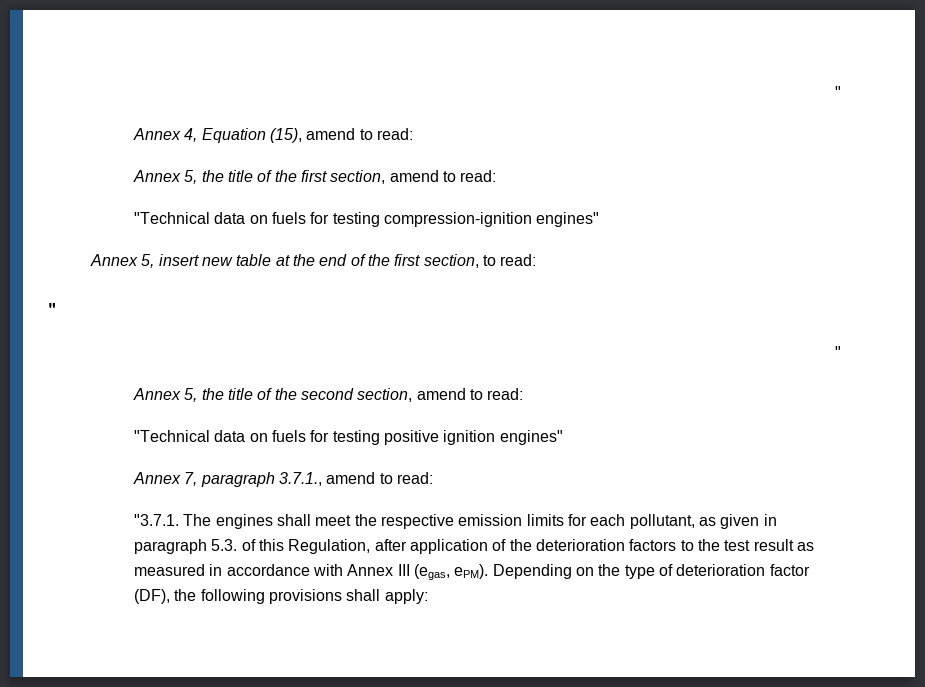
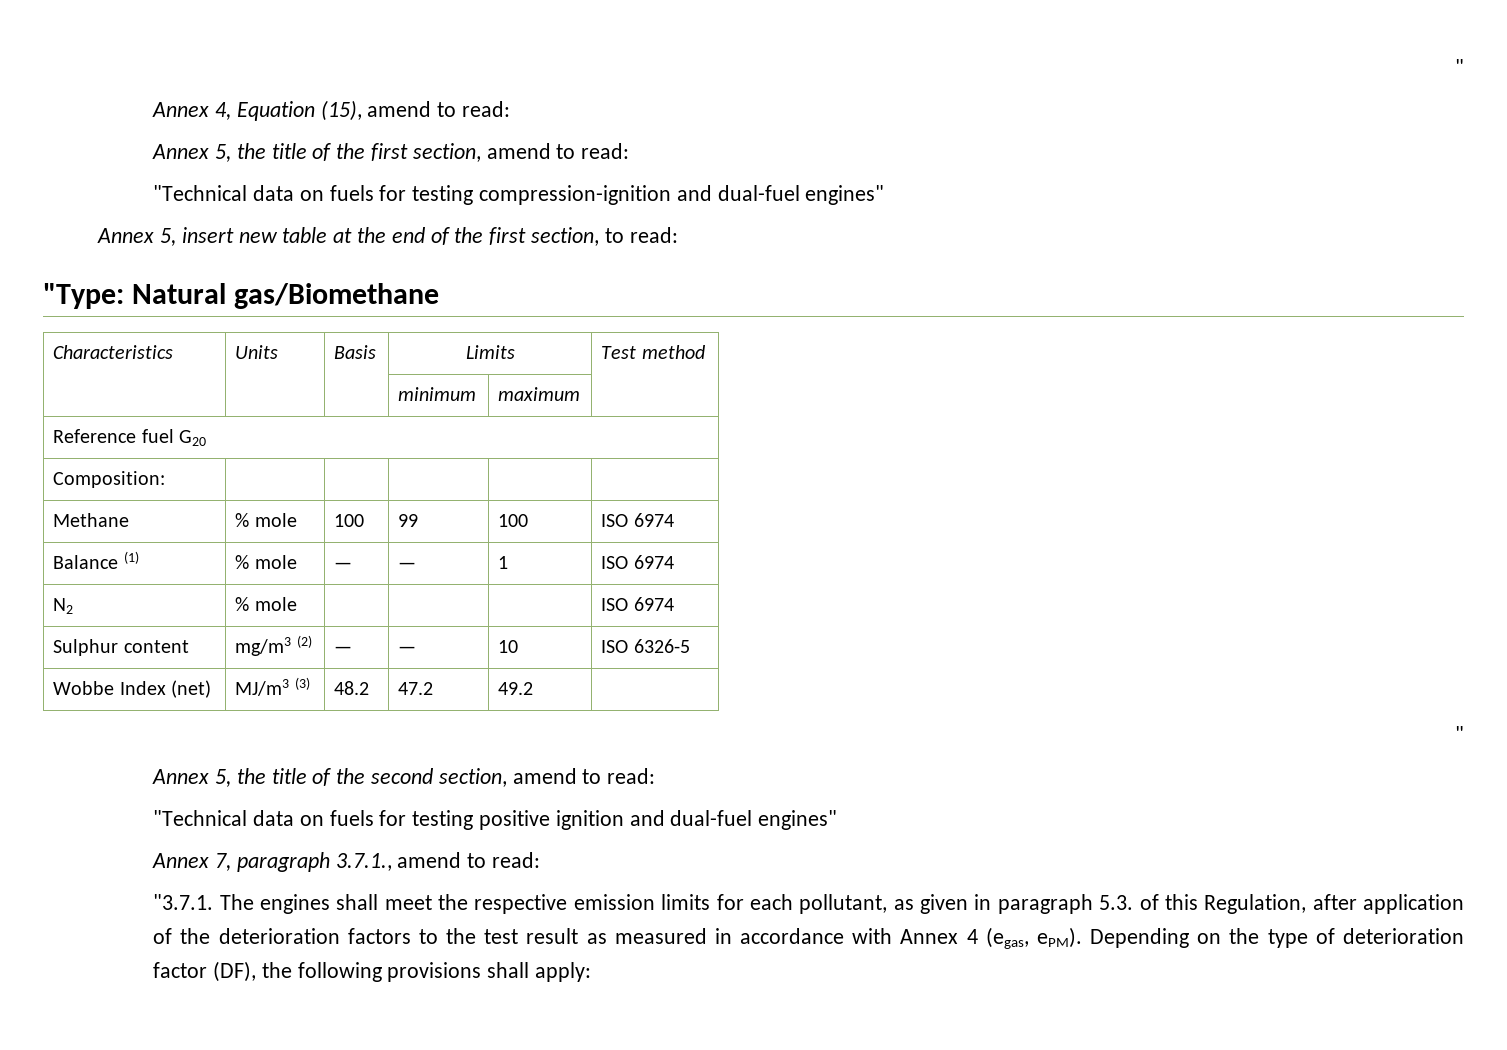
(533, 219) none -> [676,185,800,201] and dual-fuel
[48,303,57,317] " -> [43,283,440,309] [53,345,174,359] [235,345,279,359] [334,345,377,359] [465,345,515,359] [601,345,705,359] [398,387,477,401] [498,387,581,401] [53,429,206,446] [53,471,166,488] [53,513,130,527] [235,513,297,527] [334,514,365,527] [398,514,419,527] [498,514,529,527] [601,513,674,527] [53,551,139,569] [235,555,297,569] [334,562,353,569] [398,562,417,569] [498,556,509,569] [601,555,674,569] [53,598,74,614] [235,597,297,611] [601,597,674,611] [53,639,189,656] [235,635,312,656] [334,646,353,653] [398,646,417,653] [498,640,519,653] [601,639,690,653] [53,680,211,698] [235,677,310,696] [334,681,370,695] [398,682,434,695] [498,682,534,695] "Type: Natural gas/Biomethane // Characteristics | Units | Basis | Limits | Test method // | | | minimum | maximum | // Reference fuel G20 // Composition: | | | | | // Methane | % mole | 100 | 99 | 100 | ISO 6974 // Balance (1) | % mole | — | — | 1 | ISO 6974 // N2 | % mole | | | | ISO 6974 // Sulphur content | mg/m3 (2) | — | — | 10 | ISO 6326-5 // Wobbe Index (net) | MJ/m3 (3) | 48.2 | 47.2 | 49.2 |
(496, 437) none -> [629,810,753,826] and dual-fuel
[397,564,410,576] III -> [966,929,978,944] 4

